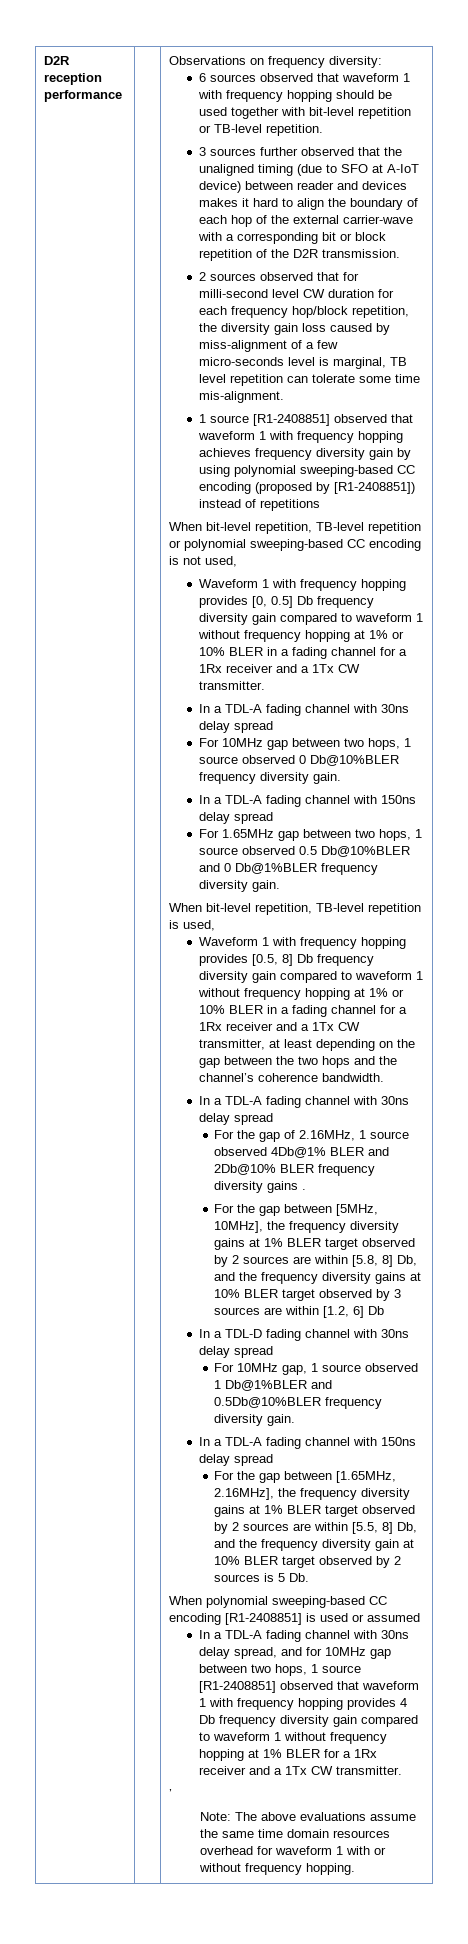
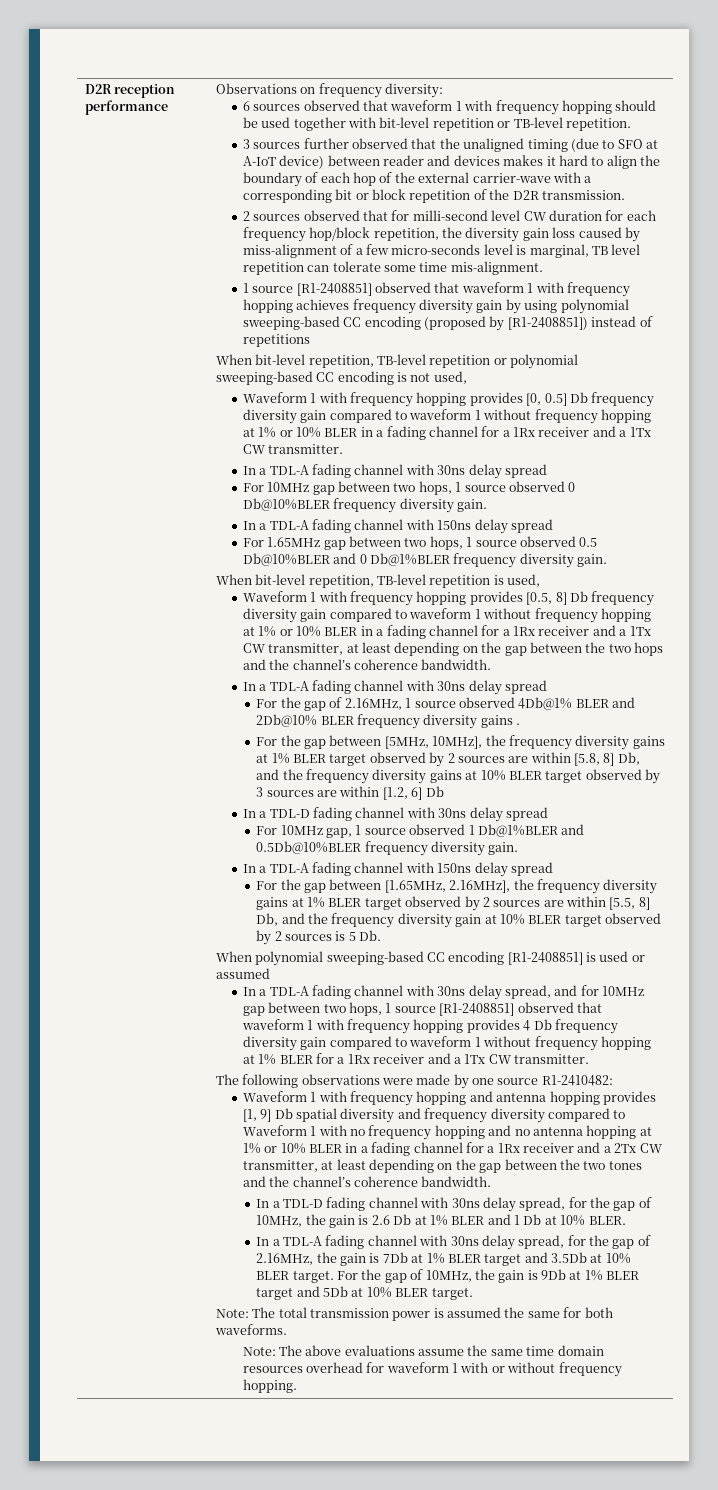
[169,1789,173,1798] ’ -> [215,1074,613,1089] [242,1091,656,1106] [242,1108,626,1123] [242,1125,652,1140] [242,1142,663,1156] [242,1159,642,1173] [242,1176,492,1187] [256,1197,652,1212] [256,1214,626,1228] [256,1235,651,1250] [256,1252,631,1266] [256,1269,640,1283] [256,1286,473,1300] [215,1307,613,1321] [214,1324,287,1335] The following observations were made by one source R1-2410482: // Waveform 1 with frequency hopping and antenna hopping provides [1, 9] Db spatial diversity and frequency diversity compared to Waveform 1 with no frequency hopping and no antenna hopping at 1% or 10% BLER in a fading channel for a 1Rx receiver and a 2Tx CW transmitter, at least depending on the gap between the two tones and the channel’s coherence bandwidth. // In a TDL-D fading channel with 30ns delay spread, for the gap of 10MHz, the gain is 2.6 Db at 1% BLER and 1 Db at 10% BLER. // In a TDL-A fading channel with 30ns delay spread, for the gap of 2.16MHz, the gain is 7Db at 1% BLER target and 3.5Db at 10% BLER target. For the gap of 10MHz, the gain is 9Db at 1% BLER target and 5Db at 10% BLER target. // Note: The total transmission power is assumed the same for both waveforms.

